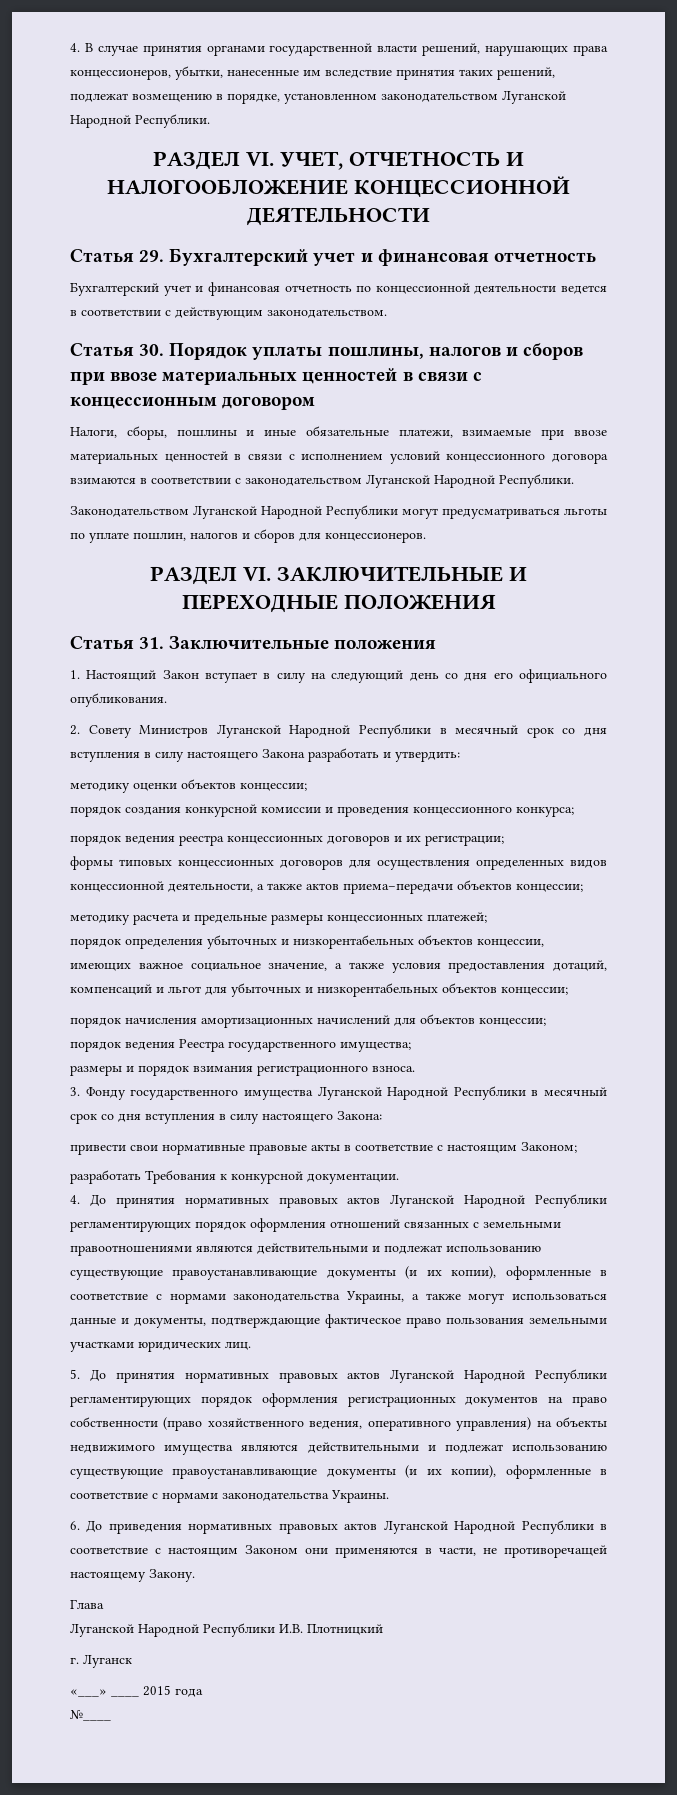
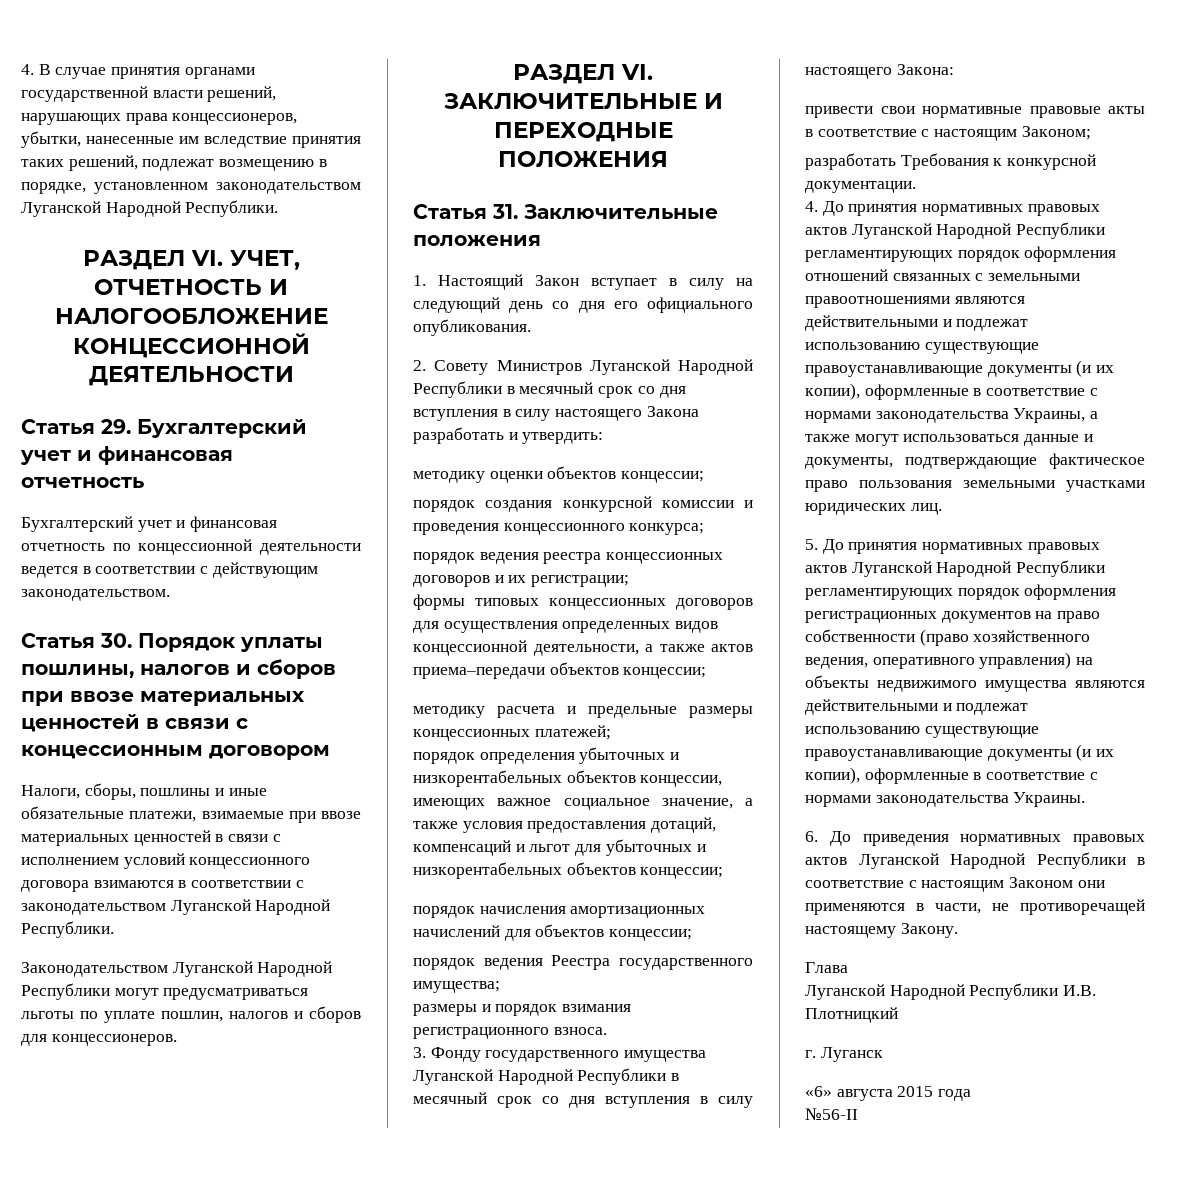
[70,1689,139,1697] «___» ____ -> [805,1086,893,1101] «6» августа
[70,1710,111,1721] №____ -> [805,1108,858,1120] №56-II

